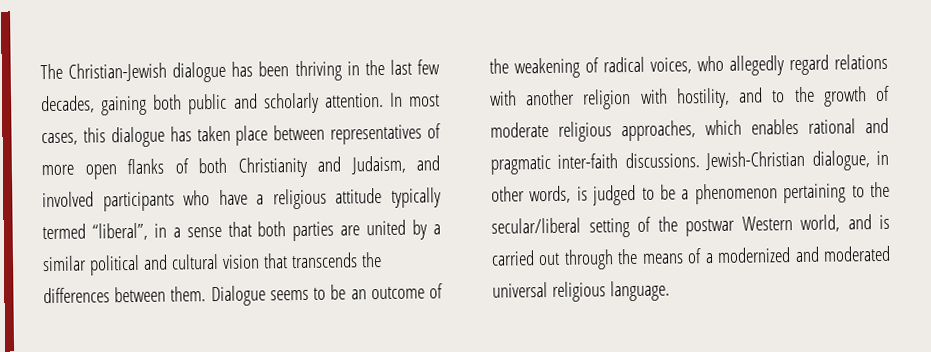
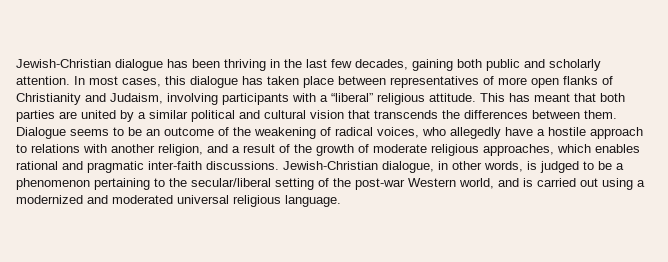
[40,62,168,82] The Christian-Jewish -> [16,59,111,68] Jewish-Christian
[198,157,227,174] both -> (613, 80) none
[416,155,440,171] [42,187,441,212] [42,222,222,241] and involved participants who have a religious attitude typically termed “liberal”, in a sense -> [167,93,570,105] involving participants with a “liberal” religious attitude. This has meant
[789,53,888,76] [489,87,786,110] regard relations with another religion with hostility, and to -> [505,127,643,139] [16,144,290,156] have a hostile approach to relations with another religion, and a result of
[685,218,735,237] postwar -> [355,178,405,190] post-war
[563,248,703,270] through the means of -> [602,178,633,190] using

